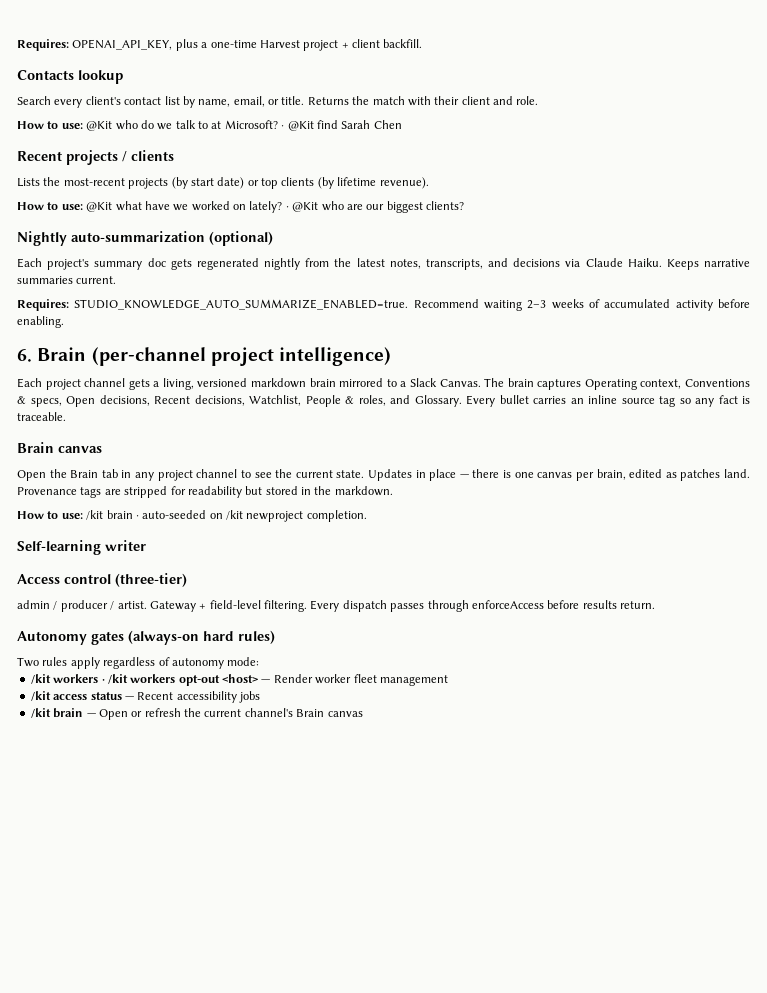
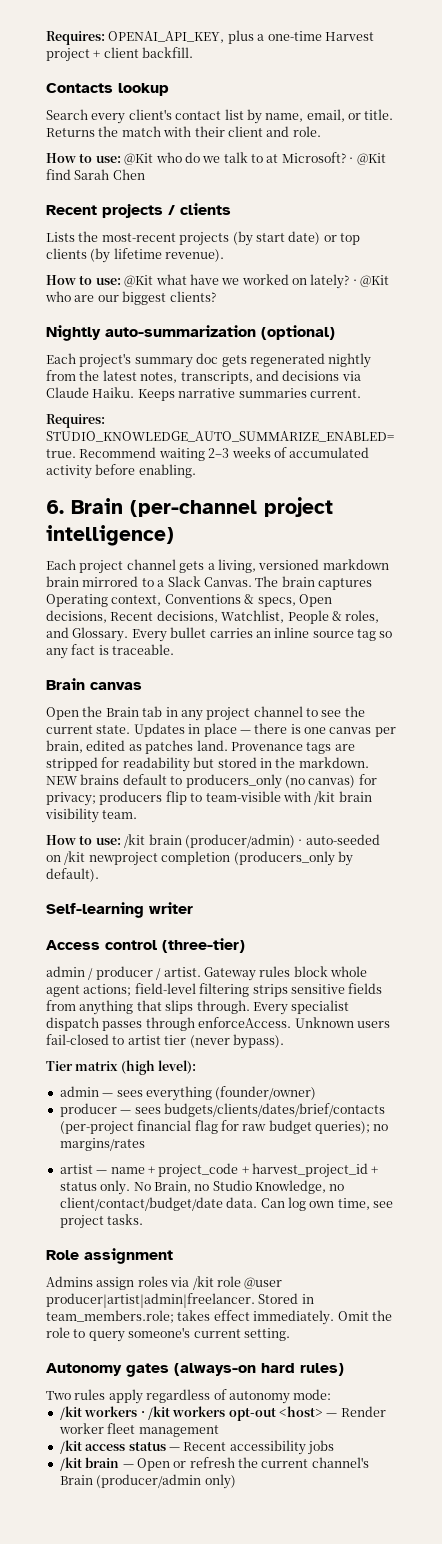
(393, 491) none -> [46,774,377,789] [46,791,372,806] [45,808,138,823] NEW brains default to producers_only (no canvas) for privacy; producers flip to team-visible with /kit brain visibility team.
(133, 514) none -> [184,834,295,848] (producer/admin)
[306,510,367,522] completion. -> [161,851,353,866] [46,868,99,882] completion (producers_only by default).
[199,600,655,612] + field-level filtering. Every dispatch passes through enforceAccess before results return. -> [259,966,367,977] [46,983,383,997] [46,1000,350,1015] [46,1017,390,1031] [46,1034,284,1049] [46,1060,197,1075] [59,1086,317,1101] [59,1103,385,1117] [59,1120,389,1135] [59,1138,145,1151] [59,1163,379,1178] [59,1180,345,1195] [59,1197,393,1211] [59,1214,144,1229] [46,1248,173,1264] [46,1276,283,1290] [46,1293,314,1308] [46,1310,392,1325] [46,1327,290,1342] rules block whole agent actions; field-level filtering strips sensitive fields from anything that slips through. Every specialist dispatch passes through enforceAccess. Unknown users fail-closed to artist tier (never bypass). // Tier matrix (high level): // admin — sees everything (founder/owner) // producer — sees budgets/clients/dates/brief/contacts (per-project financial flag for raw budget queries); no margins/rates // artist — name + project_code + harvest_project_id + status only. No Brain, no Studio Knowledge, no client/contact/budget/date data. Can log own time, see project tasks. // Role assignment // Admins assign roles via /kit role @user producer|artist|admin|freelancer. Stored in team_members.role; takes effect immediately. Omit the role to query someone's current setting.
[327,711,363,717] canvas -> [96,1474,236,1489] (producer/admin only)

